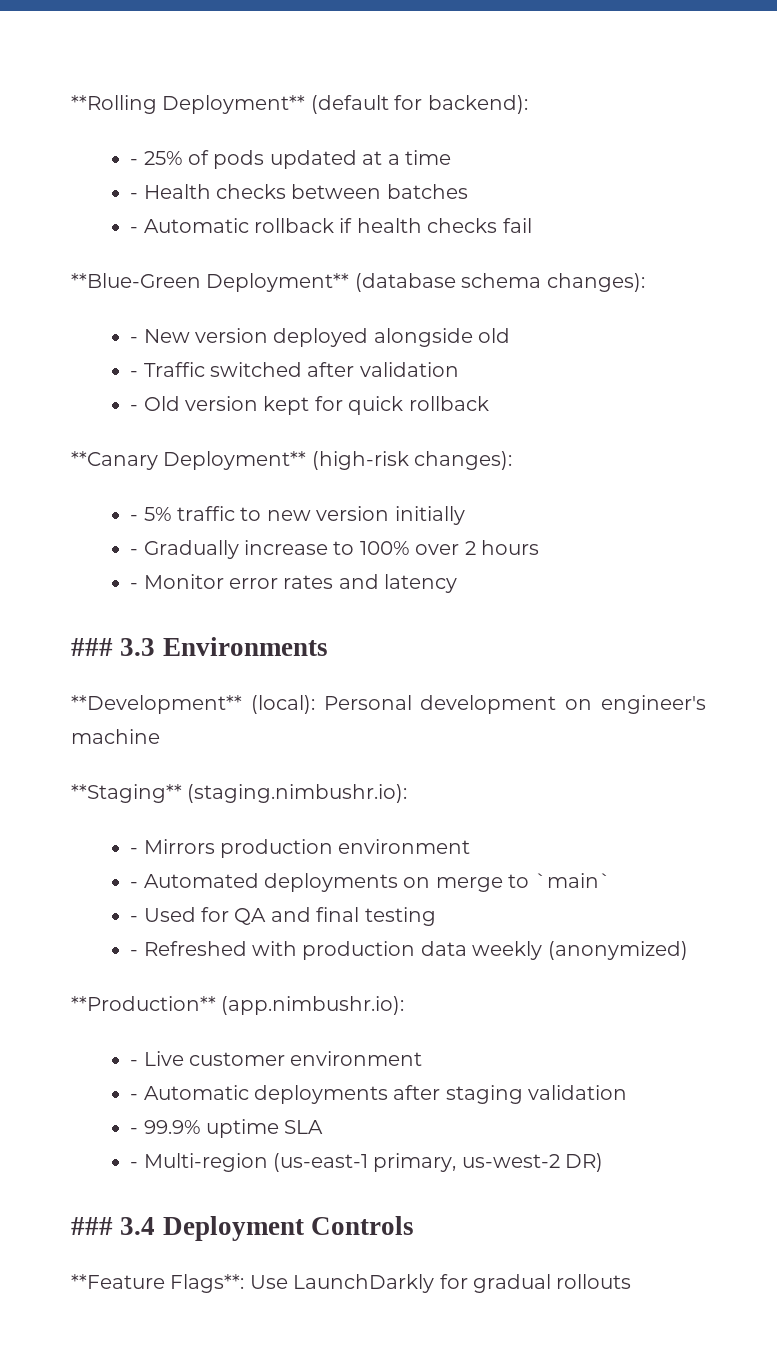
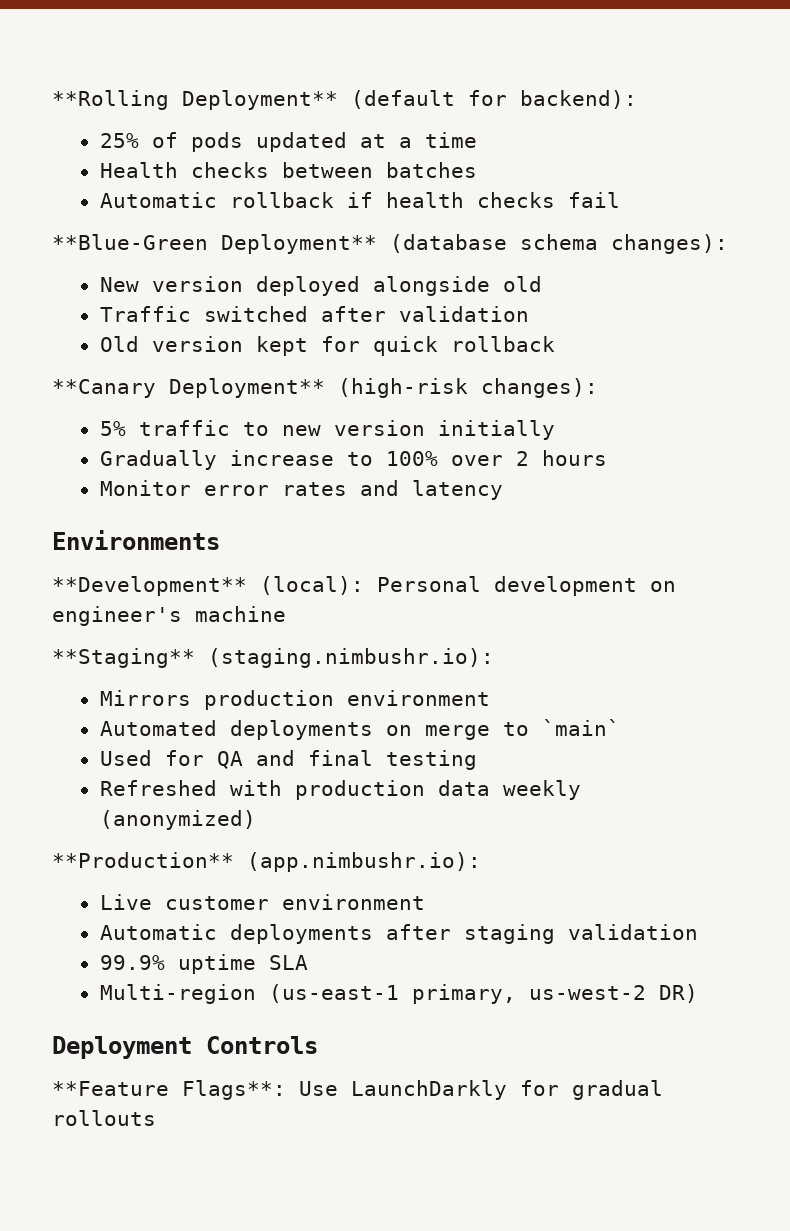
[130,159,139,165] - -> (637, 99) none
[130,193,139,199] - -> (477, 140) none
[130,227,139,233] - -> (477, 170) none
[130,337,139,343] - -> (728, 244) none
[130,371,139,377] - -> (542, 284) none
[130,405,139,411] - -> (529, 314) none
[130,515,139,521] - -> (598, 388) none
[130,549,139,555] - -> (555, 430) none
[130,583,139,589] - -> (607, 458) none
[71,638,156,656] ### 3.3 -> (503, 490) none
[130,848,139,854] - -> (494, 658) none
[130,882,139,888] - -> (490, 698) none
[130,916,139,922] - -> (620, 727) none
[130,950,139,956] - -> (477, 760) none
[130,1060,139,1066] - -> (481, 862) none
[130,1094,139,1100] - -> (425, 902) none
[130,1128,139,1134] - -> (698, 932) none
[130,1162,139,1168] - -> (308, 962) none
[71,1217,156,1235] ### 3.4 -> (698, 993) none

